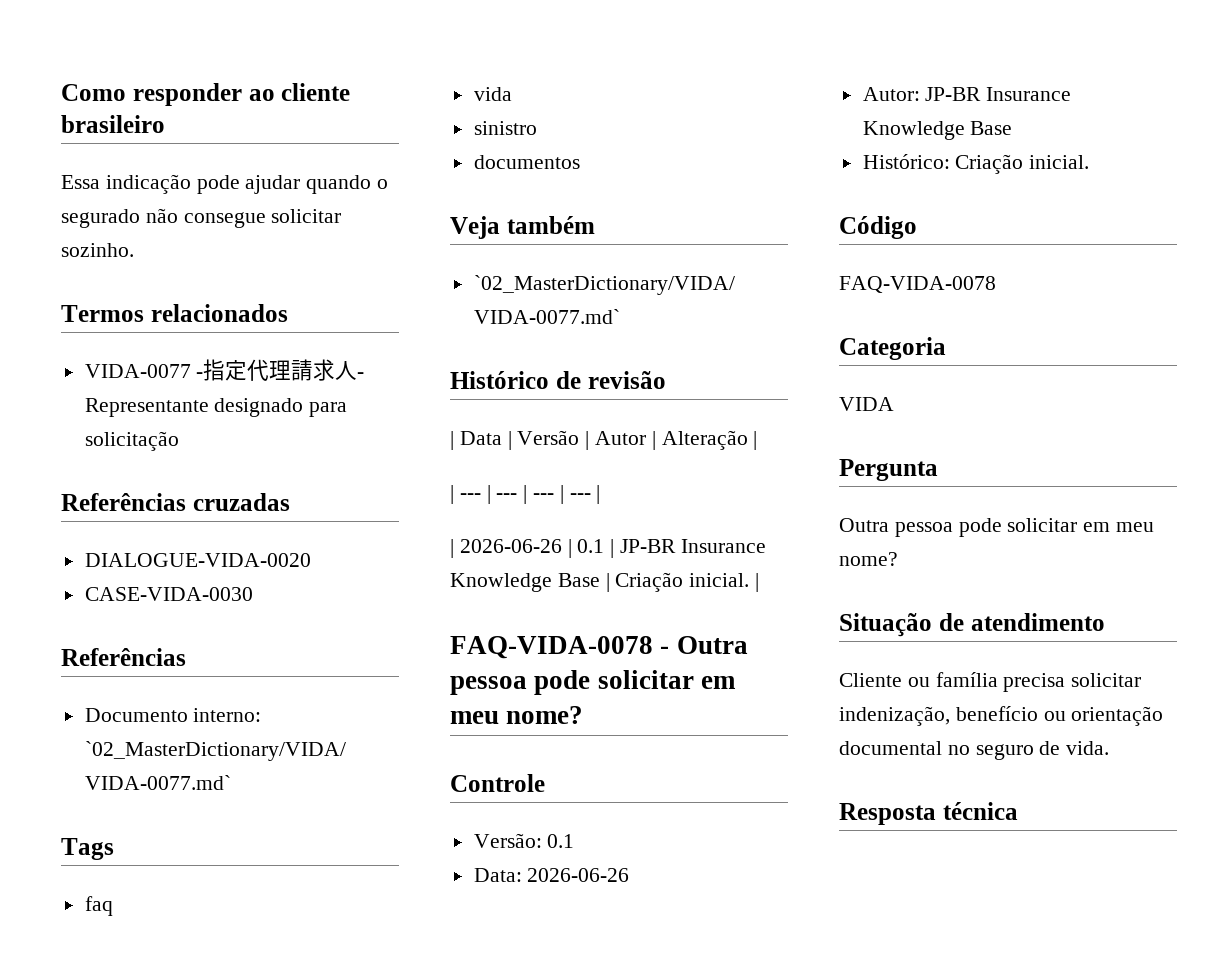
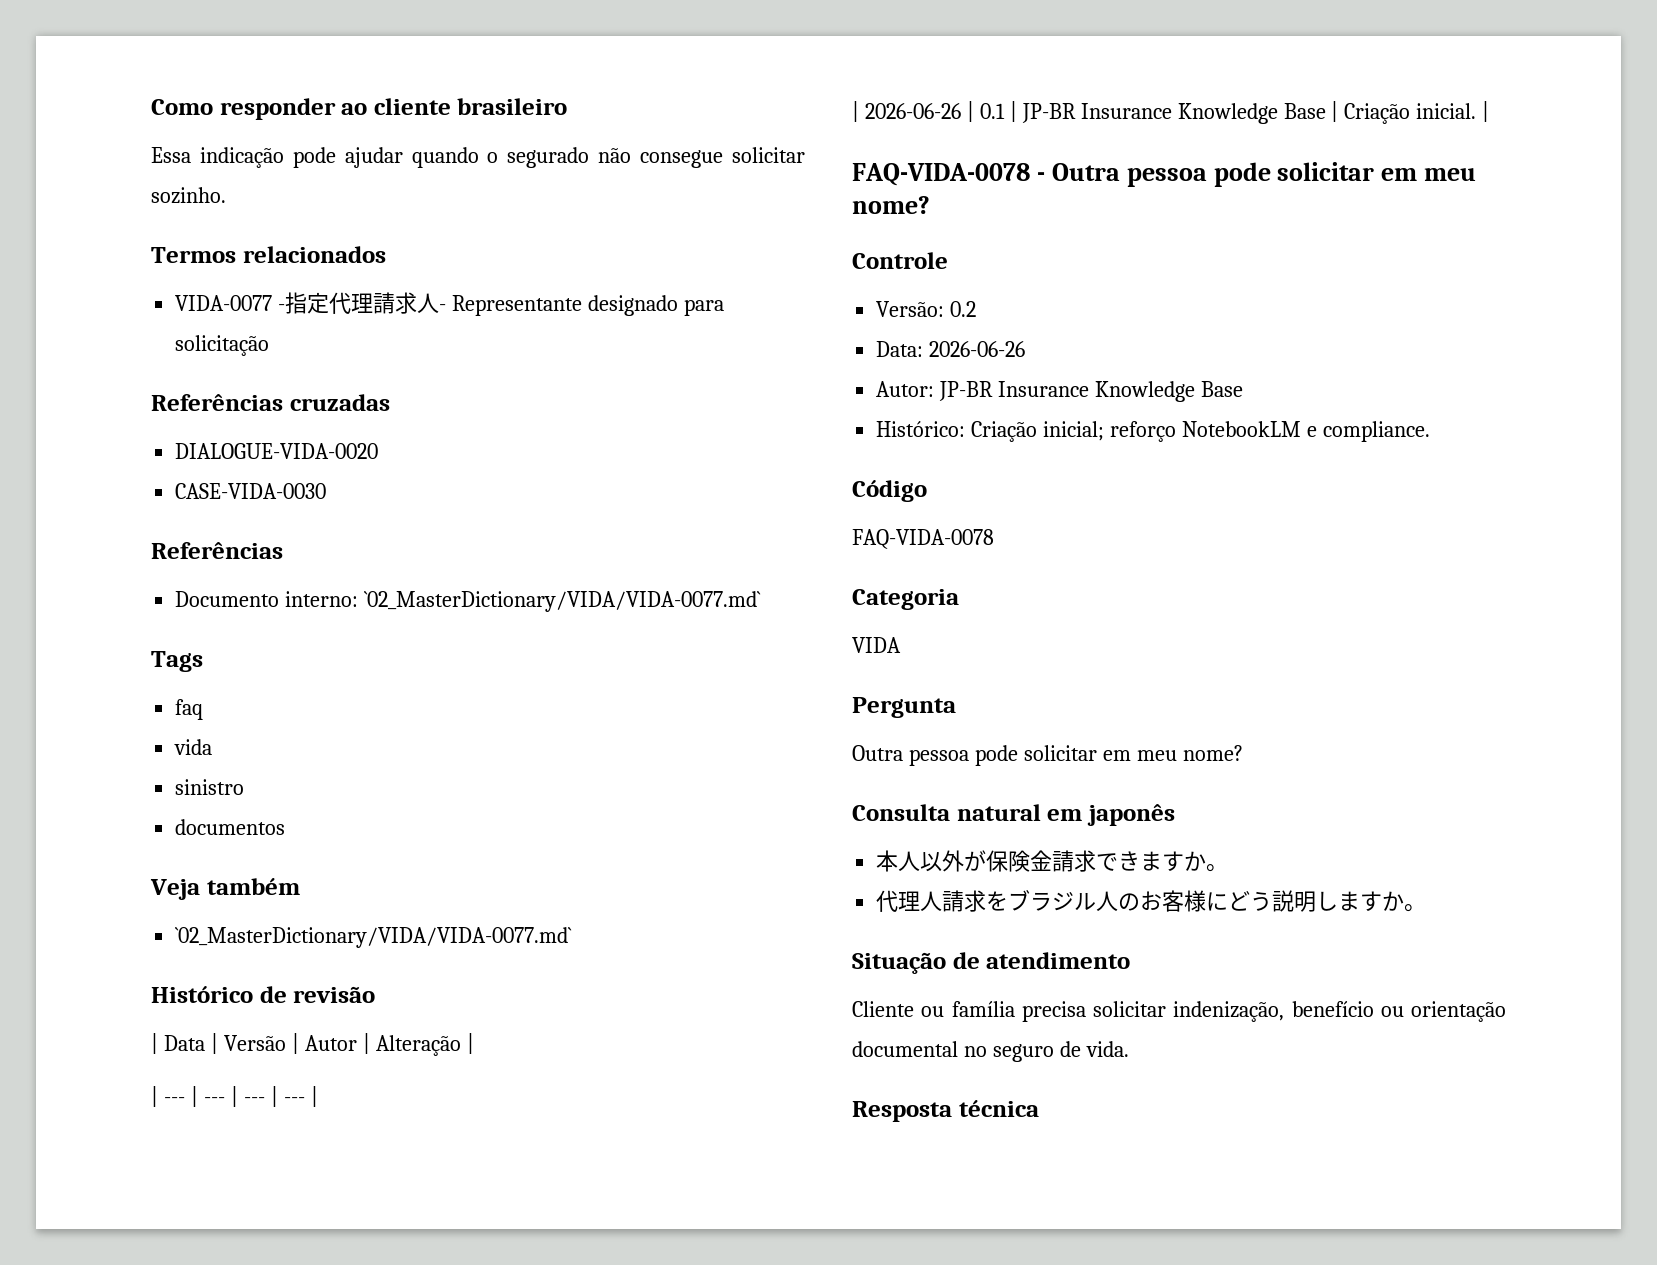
[547,834,575,848] 0.1 -> [950,301,977,317] 0.2
[1029,155,1090,169] inicial. -> [1043,421,1430,442] inicial; reforço NotebookLM e compliance.
(898, 559) none -> [852,804,1175,826] [876,850,1229,872] [876,890,1427,912] // Consulta natural em japonês // 本人以外が保険金請求できますか。 // 代理人請求をブラジル人のお客様にどう説明しますか。

